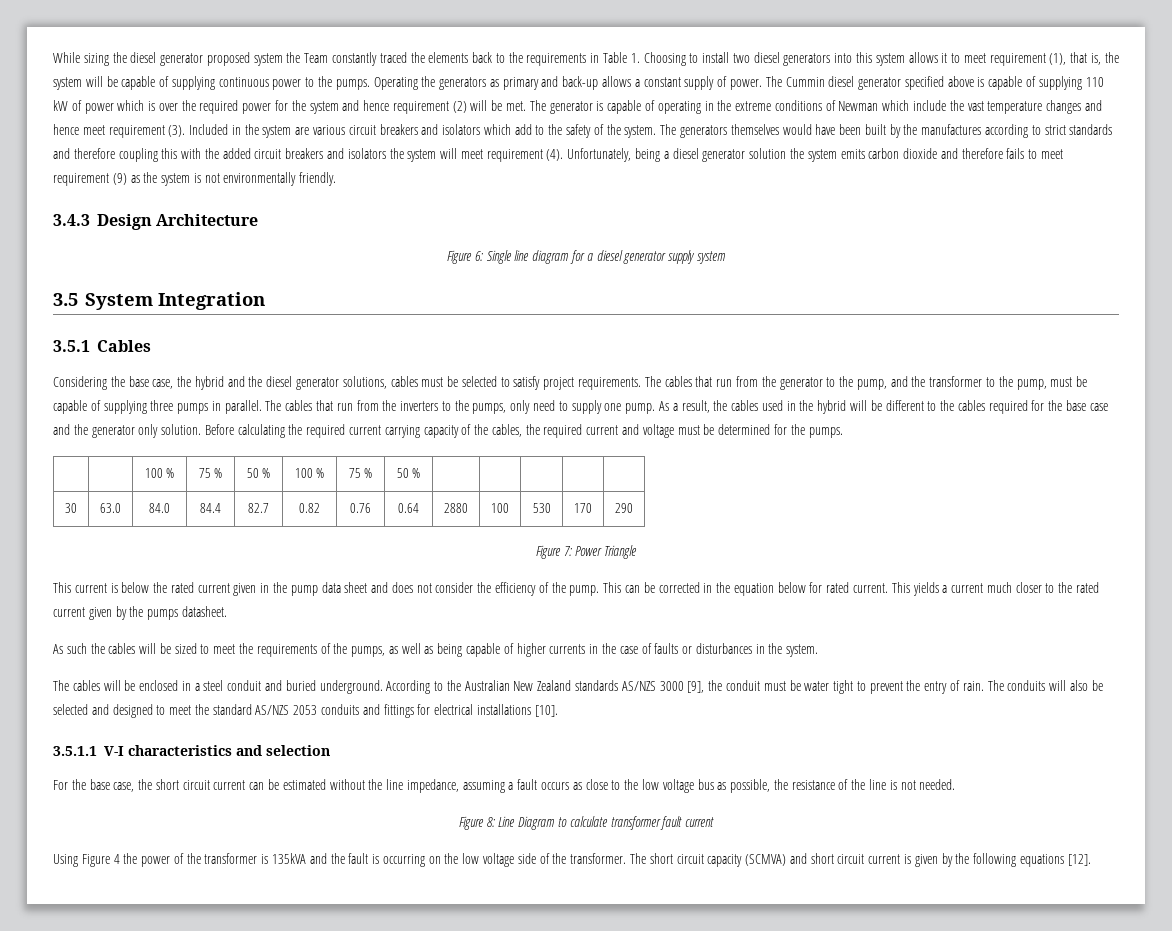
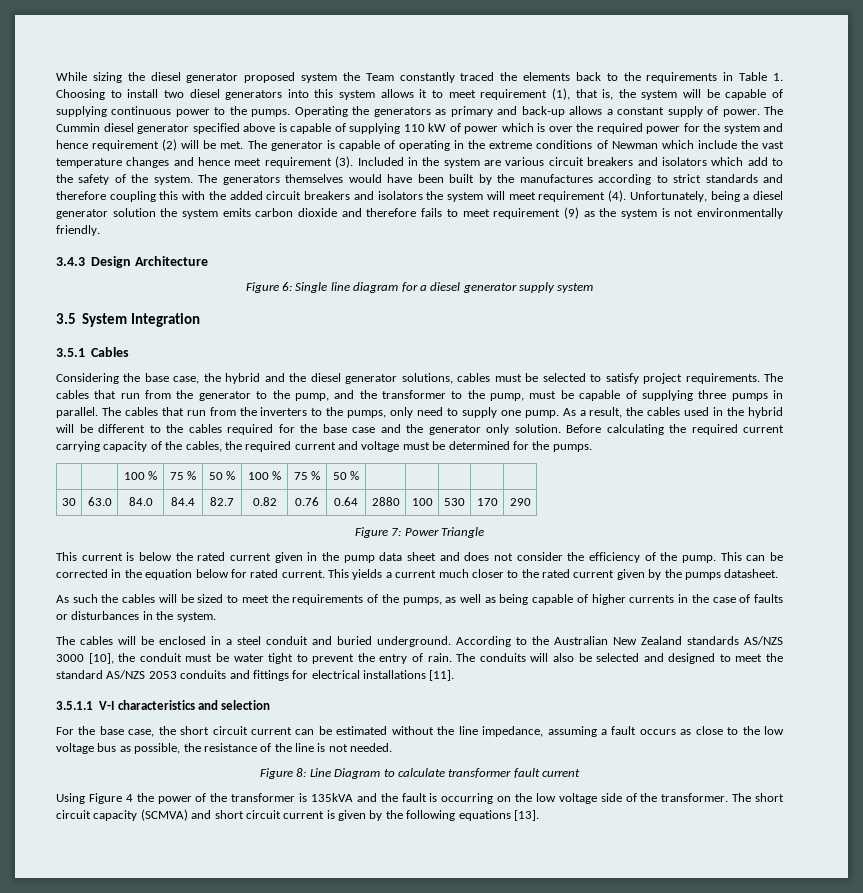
[687,681,705,693] [9], -> [88,653,114,664] [10],
[534,705,558,717] [10]. -> [429,670,455,681] [11].
[1067,854,1091,866] [12]. -> [513,810,539,821] [13].

